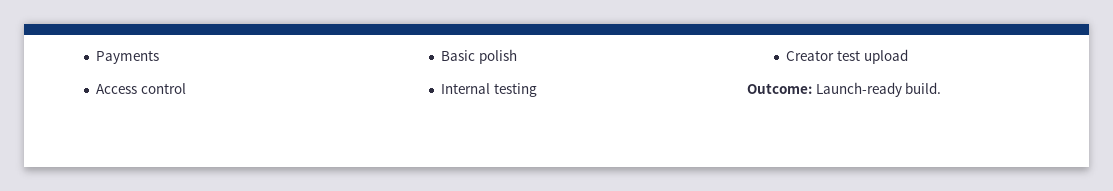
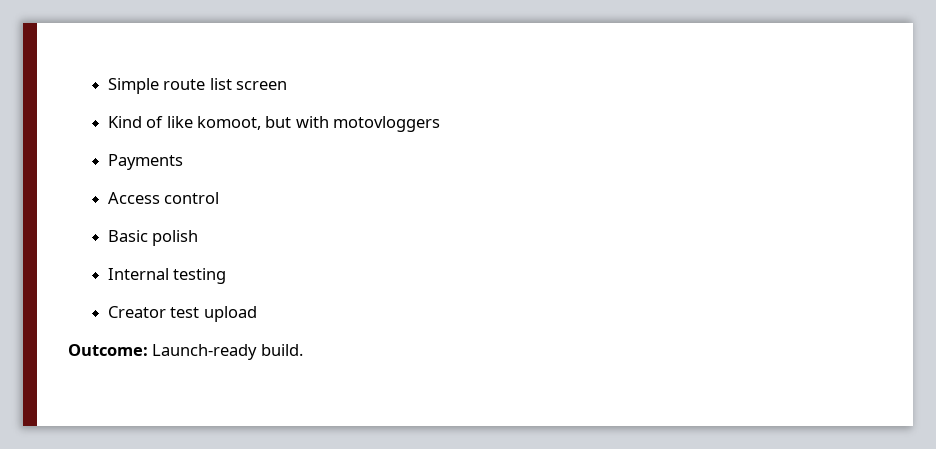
(96, 57) none -> [107,78,287,94] [107,116,441,132] Simple route list screen // Kind of like komoot, but with motovloggers //

